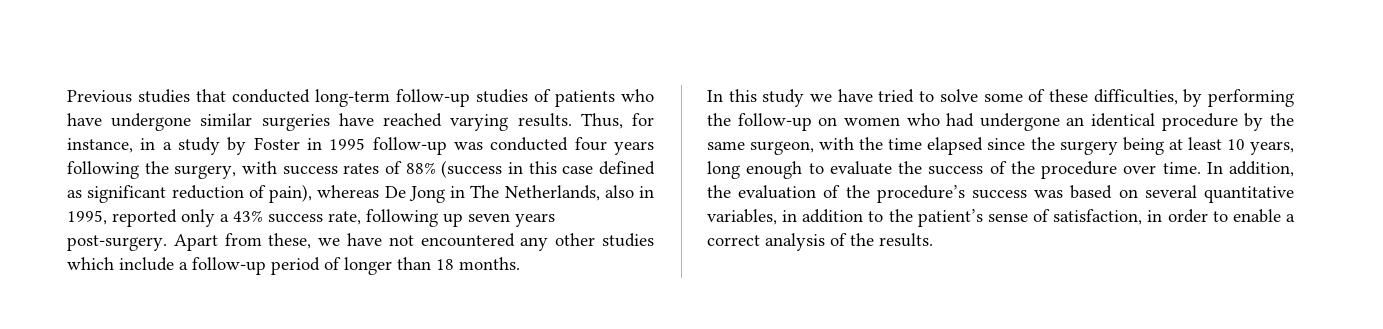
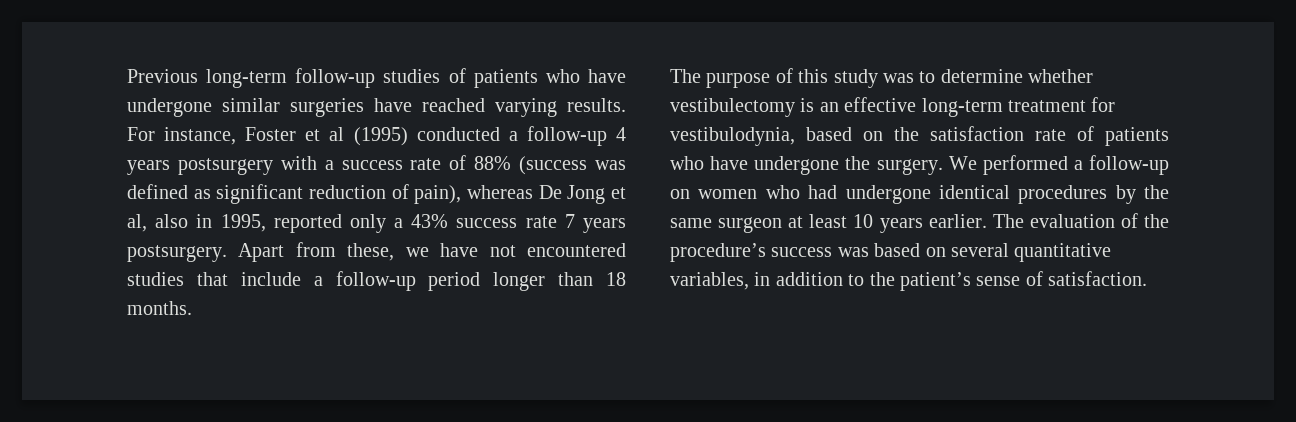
[138,89,310,103] studies that conducted -> (198, 76) none
[580,113,654,129] [67,137,654,155] [67,160,594,179] Thus, for instance, in a study by Foster in 1995 follow-up was conducted four years following the surgery, with success rates of 88% (success in this case -> [127,126,626,146] [127,155,627,175] For instance, Foster et al (1995) conducted a follow-up 4 years postsurgery with a success rate of 88% (success was
[450,185,600,201] in The Netherlands, -> [611,187,627,199] [127,214,147,232] et al,
[328,209,555,227] [67,235,167,251] rate, following up seven years post-surgery. -> [525,214,626,233] [127,245,227,262] rate 7 years postsurgery.
[520,233,654,251] [67,257,114,270] any other studies which -> [127,272,228,286] studies that
[324,257,341,270] of -> (481, 281) none
[707,89,1294,107] [707,113,731,126] In this study we have tried to solve some of these difficulties, by performing the -> [670,68,1094,88] [670,97,1116,117] [670,126,1169,146] [670,155,1083,175] The purpose of this study was to determine whether vestibulectomy is an effective long-term treatment for vestibulodynia, based on the satisfaction rate of patients who have undergone the surgery. We performed a
[1066,113,1294,131] [707,137,1294,155] [707,161,1294,179] [707,185,731,198] an identical procedure by the same surgeon, with the time elapsed since the surgery being at least 10 years, long enough to evaluate the success of the procedure over time. In addition, the -> [938,185,1169,204] [670,214,1024,233] identical procedures by the same surgeon at least 10 years earlier. The
[1053,209,1295,225] [707,233,933,251] satisfaction, in order to enable a correct analysis of the results. -> [1048,271,1148,286] satisfaction.

